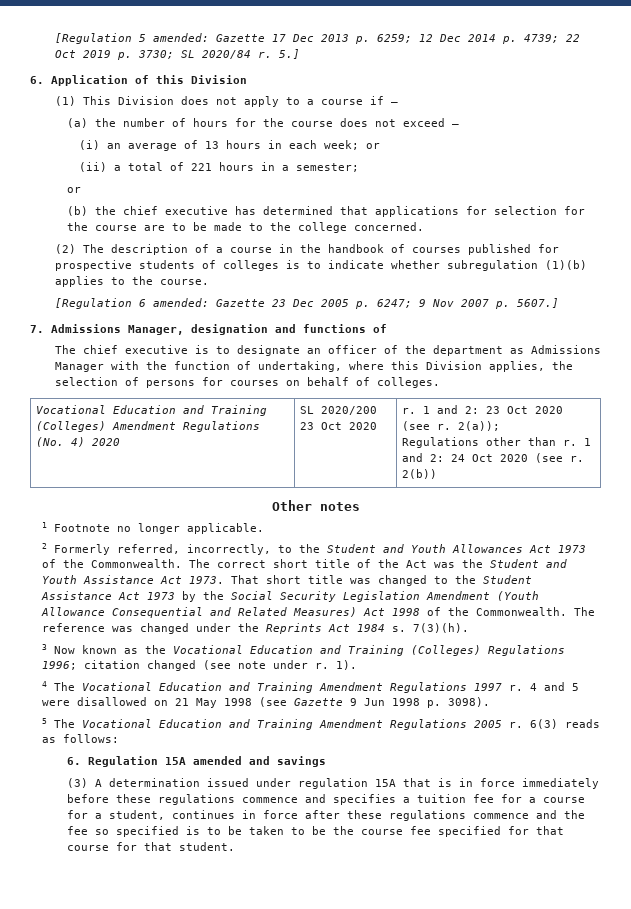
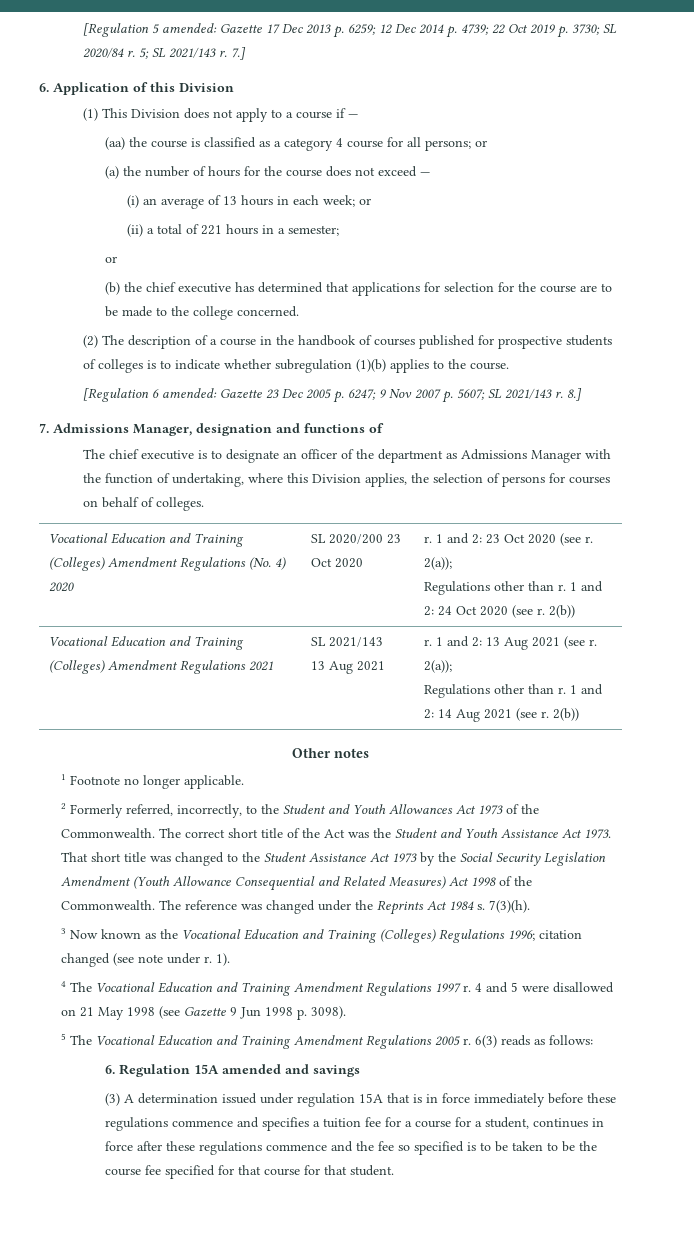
[278,49,300,59] 5.] -> [138,47,246,60] 5; SL 2021/143 r. 7.]
(398, 103) none -> [104,137,487,151] // (aa) the course is classified as a category 4 course for all persons; or
[516,298,559,308] 5607.] -> [456,388,582,401] 5607; SL 2021/143 r. 8.]
(437, 474) none -> [48,636,244,650] [48,660,273,674] [310,637,383,647] [310,661,385,674] [423,636,597,650] [423,660,452,673] [423,684,603,698] [423,708,579,722] // Vocational Education and Training (Colleges) Amendment Regulations 2021 | SL 2021/143 // 13 Aug 2021 | r. 1 and 2: 13 Aug 2021 (see r. 2(a)); // Regulations other than r. 1 and 2: 14 Aug 2021 (see r. 2(b))

